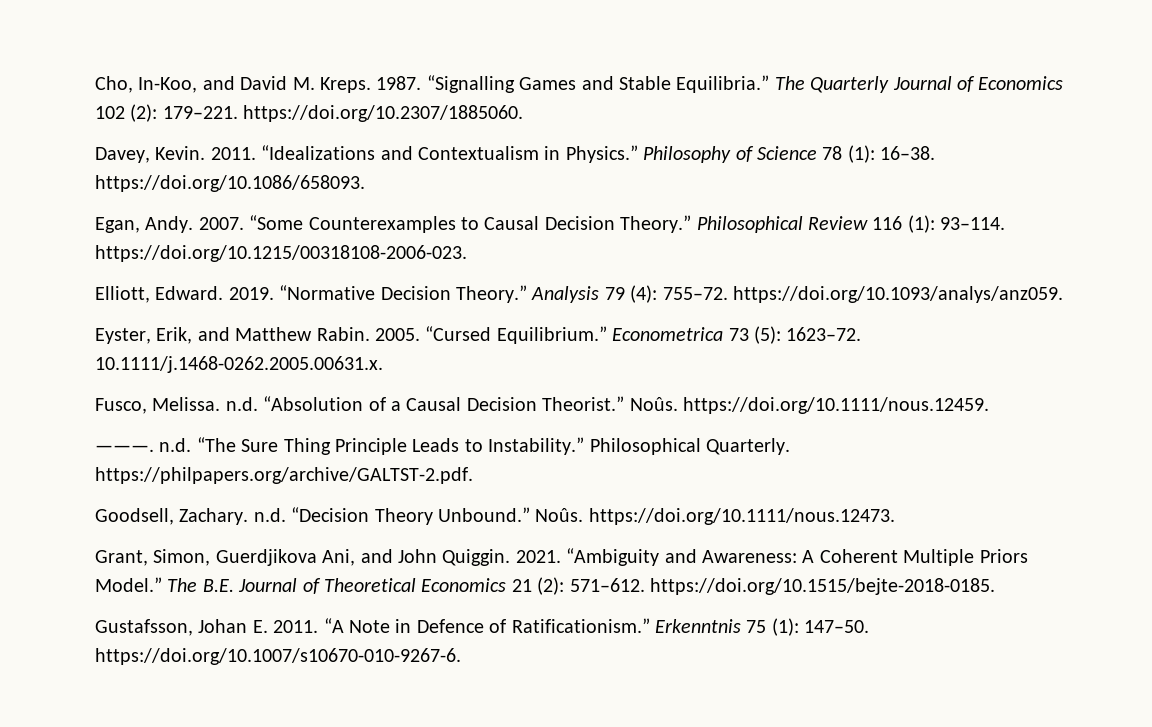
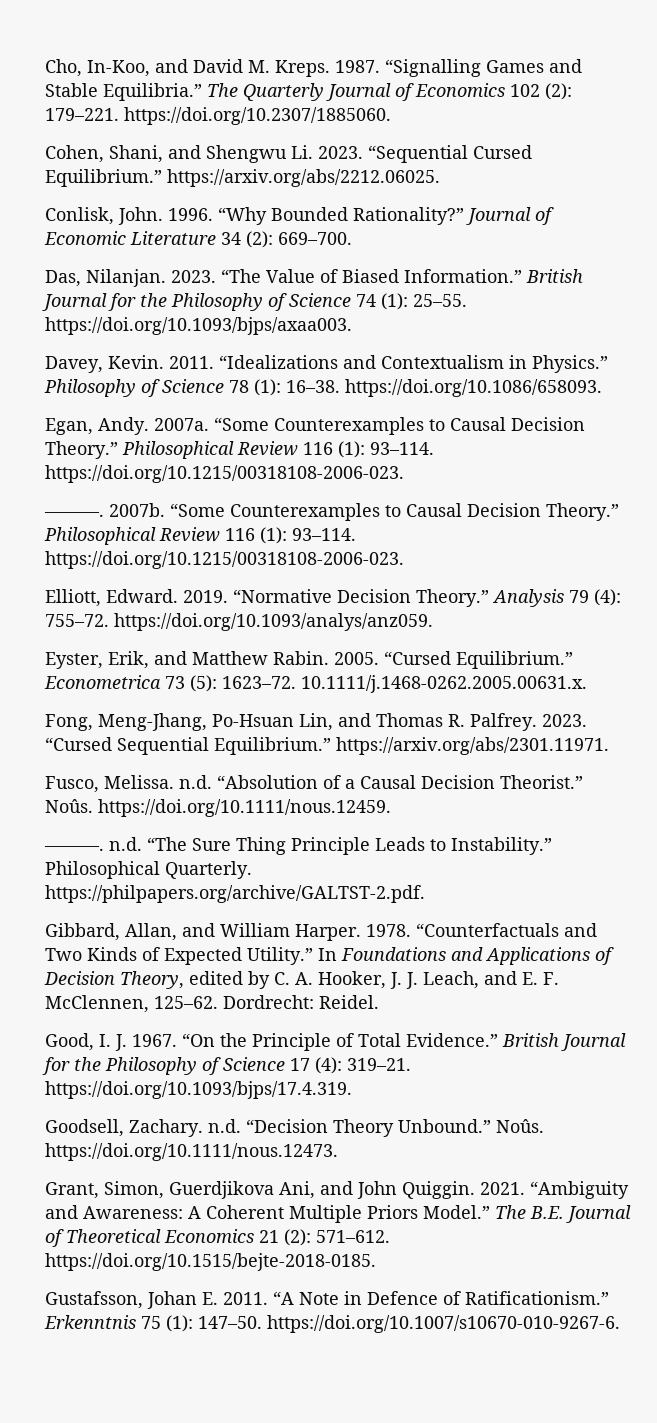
(524, 113) none -> [45,145,532,163] [45,169,440,187] [45,207,554,225] [44,231,352,248] [45,269,583,287] [42,293,467,311] [45,317,352,335] // Cohen, Shani, and Shengwu Li. 2023. “Sequential Cursed Equilibrium.” https://arxiv.org/abs/2212.06025. // Conlisk, John. 1996. “Why Bounded Rationality?” Journal of Economic Literature 34 (2): 669–700. // Das, Nilanjan. 2023. “The Value of Biased Information.” British Journal for the Philosophy of Science 74 (1): 25–55. https://doi.org/10.1093/bjps/axaa003.
[198,217,244,230] 2007. -> [154,417,585,435] [45,441,434,459] [45,465,404,483] [44,503,165,517] 2007a. “Some Counterexamples to Causal Decision Theory.” Philosophical Review 116 (1): 93–114. https://doi.org/10.1215/00318108-2006-023. // ———. 2007b.
(383, 364) none -> [45,713,587,731] [45,737,609,755] // Fong, Meng-Jhang, Po-Hsuan Lin, and Thomas R. Palfrey. 2023. “Cursed Sequential Equilibrium.” https://arxiv.org/abs/2301.11971.
(473, 475) none -> [45,923,597,941] [45,947,614,965] [44,971,559,989] [45,995,379,1013] [45,1033,626,1051] [42,1057,411,1075] [45,1081,352,1099] // Gibbard, Allan, and William Harper. 1978. “Counterfactuals and Two Kinds of Expected Utility.” In Foundations and Applications of Decision Theory, edited by C. A. Hooker, J. J. Leach, and E. F. McClennen, 125–62. Dordrecht: Reidel. // Good, I. J. 1967. “On the Principle of Total Evidence.” British Journal for the Philosophy of Science 17 (4): 319–21. https://doi.org/10.1093/bjps/17.4.319.

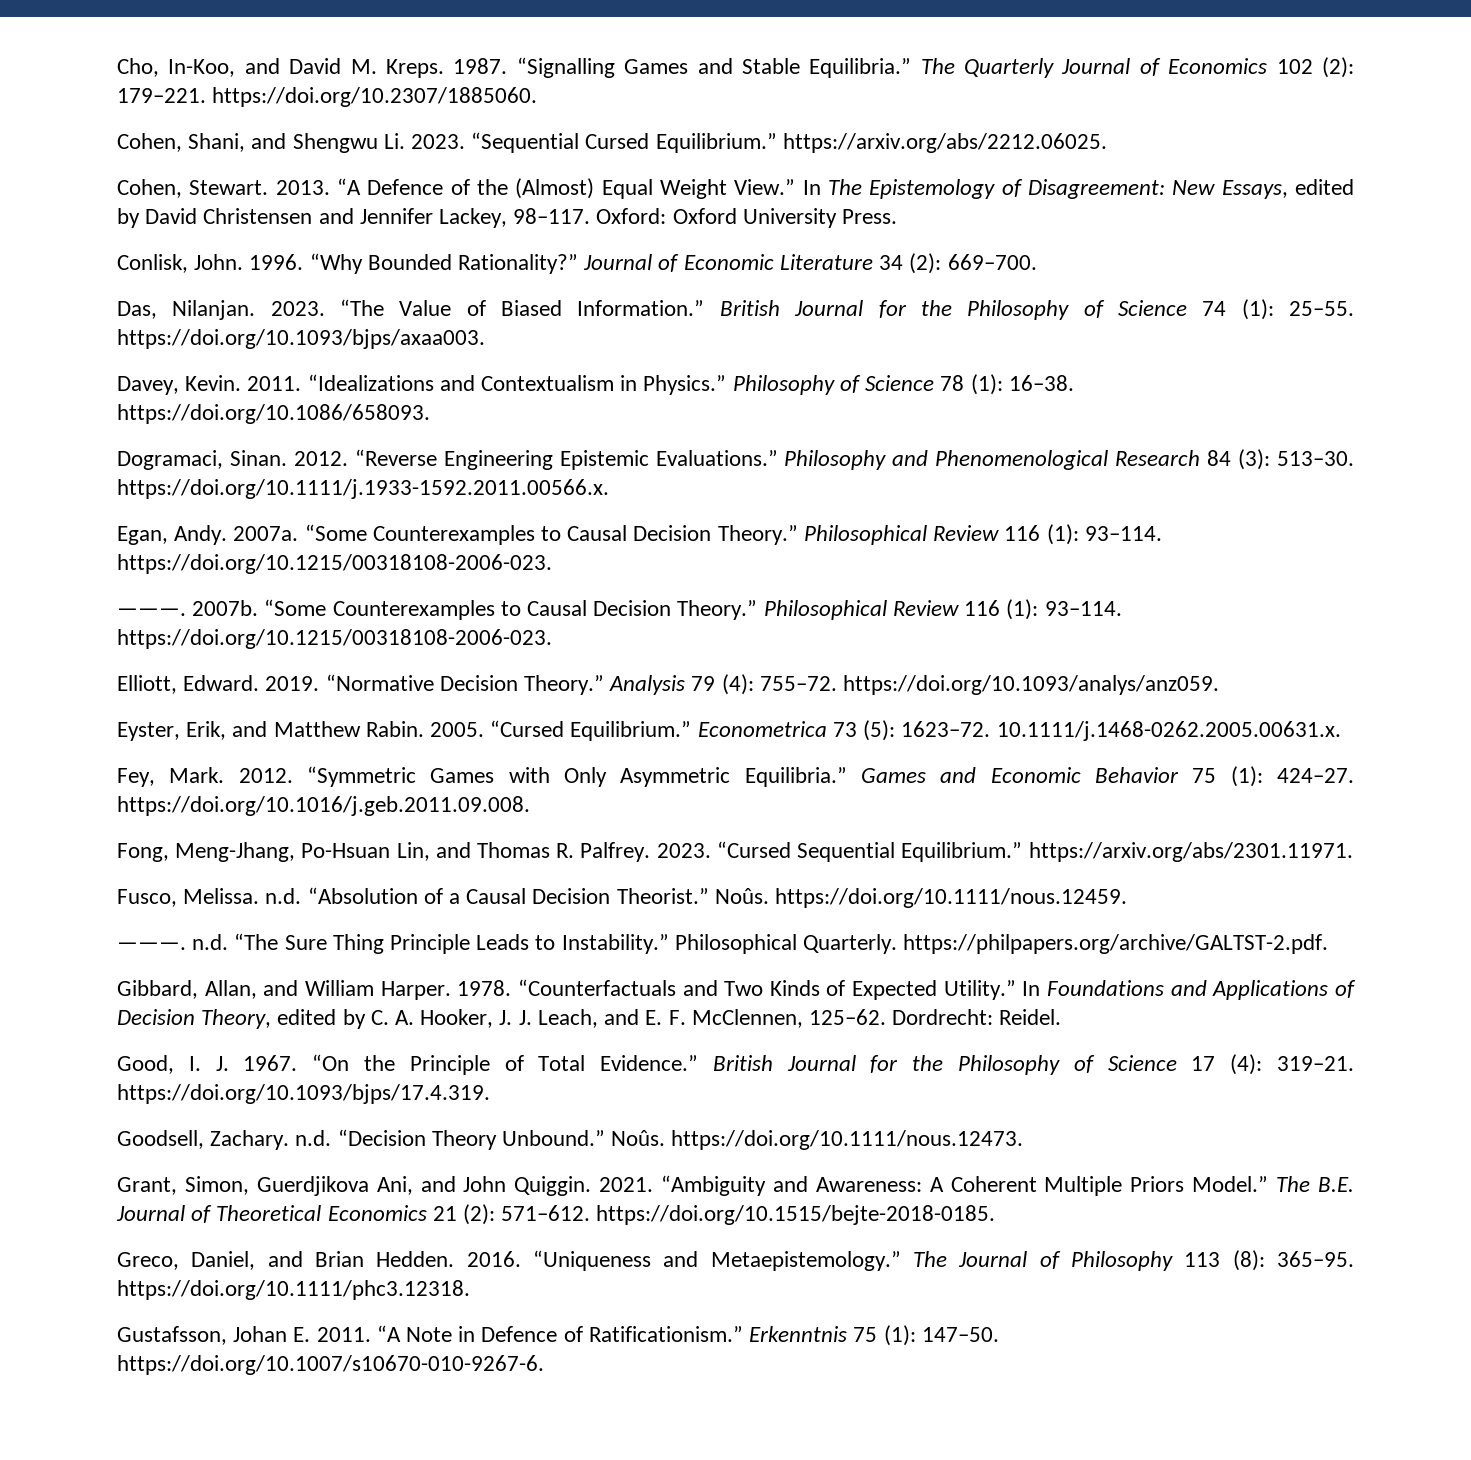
(440, 178) none -> [117,178,1354,199] [117,208,898,228] // Cohen, Stewart. 2013. “A Defence of the (Almost) Equal Weight View.” In The Epistemology of Disagreement: New Essays, edited by David Christensen and Jennifer Lackey, 98–117. Oxford: Oxford University Press.
(602, 388) none -> [117,449,1354,470] [117,479,609,499] // Dogramaci, Sinan. 2012. “Reverse Engineering Epistemic Evaluations.” Philosophy and Phenomenological Research 84 (3): 513–30. https://doi.org/10.1111/j.1933-1592.2011.00566.x.
(587, 684) none -> [117,766,1354,787] [117,796,530,816] // Fey, Mark. 2012. “Symmetric Games with Only Asymmetric Equilibria.” Games and Economic Behavior 75 (1): 424–27. https://doi.org/10.1016/j.geb.2011.09.008.
(376, 1262) none -> [117,1250,1354,1271] [117,1280,470,1300] // Greco, Daniel, and Brian Hedden. 2016. “Uniqueness and Metaepistemology.” The Journal of Philosophy 113 (8): 365–95. https://doi.org/10.1111/phc3.12318.

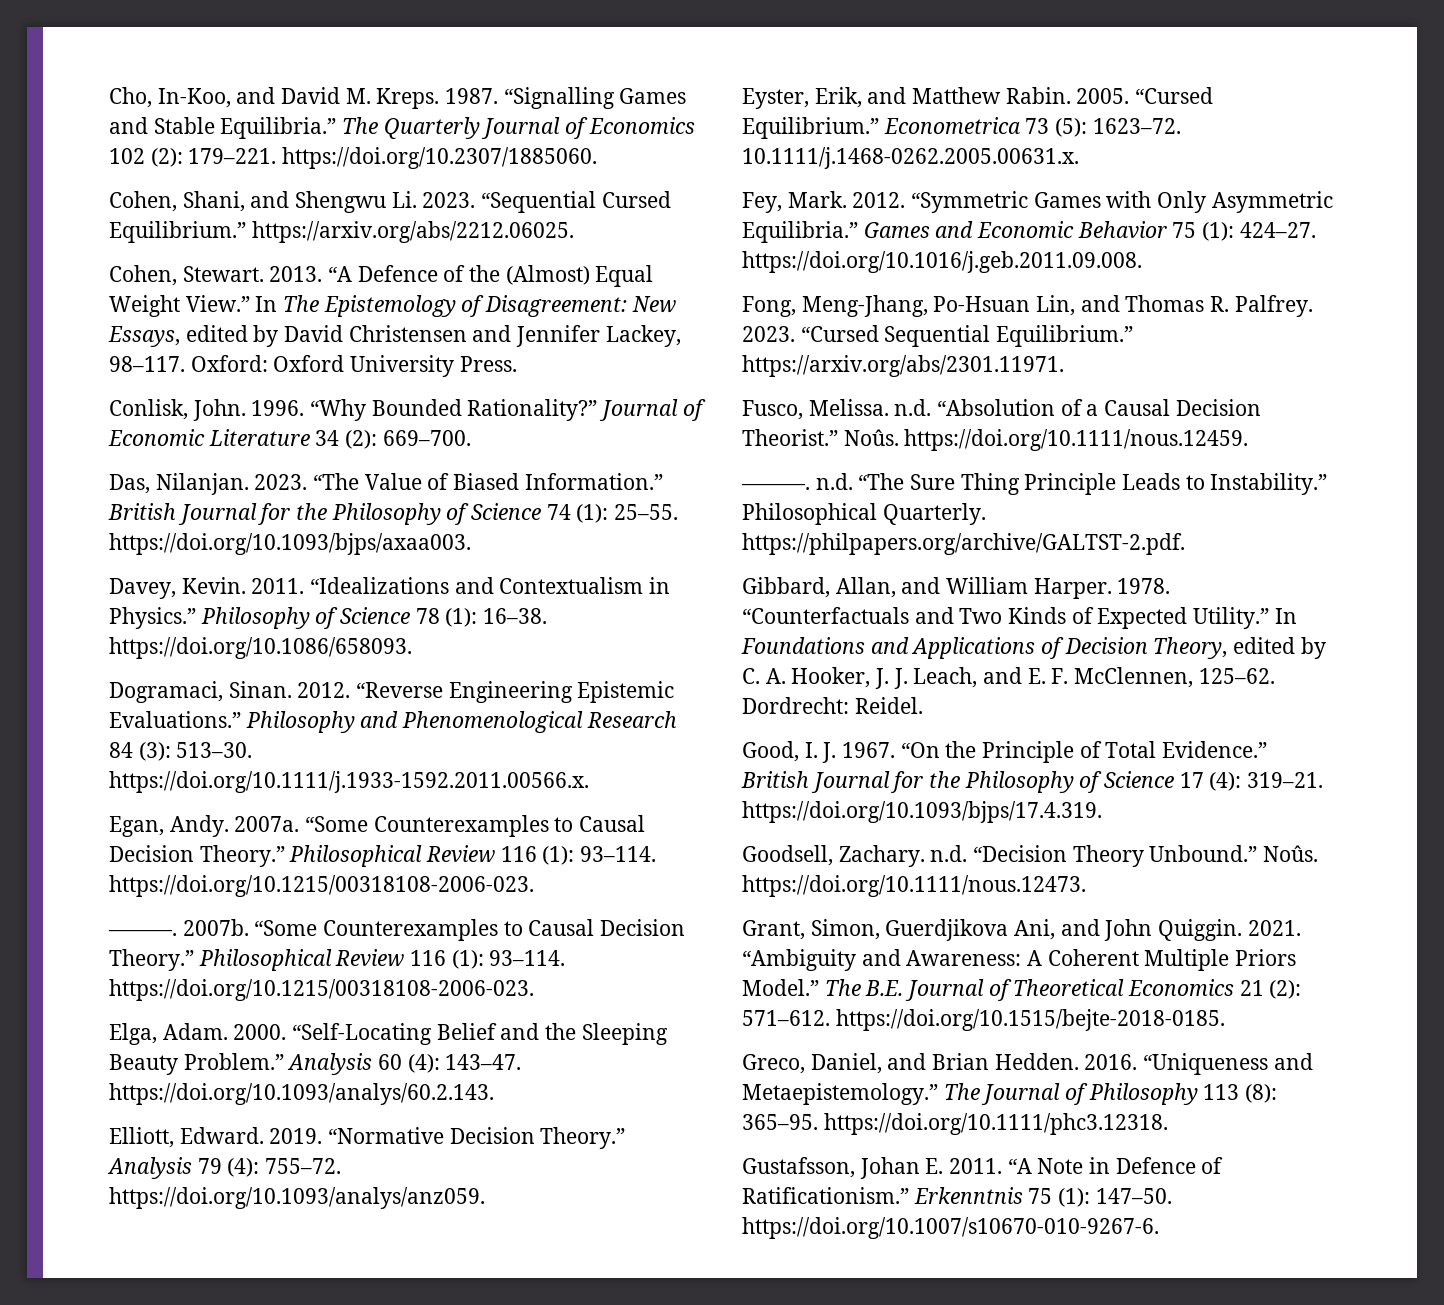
(552, 639) none -> [109,1023,668,1045] [109,1053,522,1075] [109,1083,494,1105] // Elga, Adam. 2000. “Self-Locating Belief and the Sleeping Beauty Problem.” Analysis 60 (4): 143–47. https://doi.org/10.1093/analys/60.2.143.

